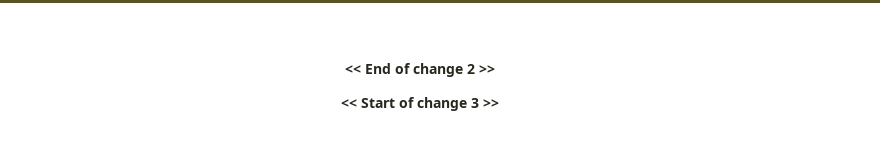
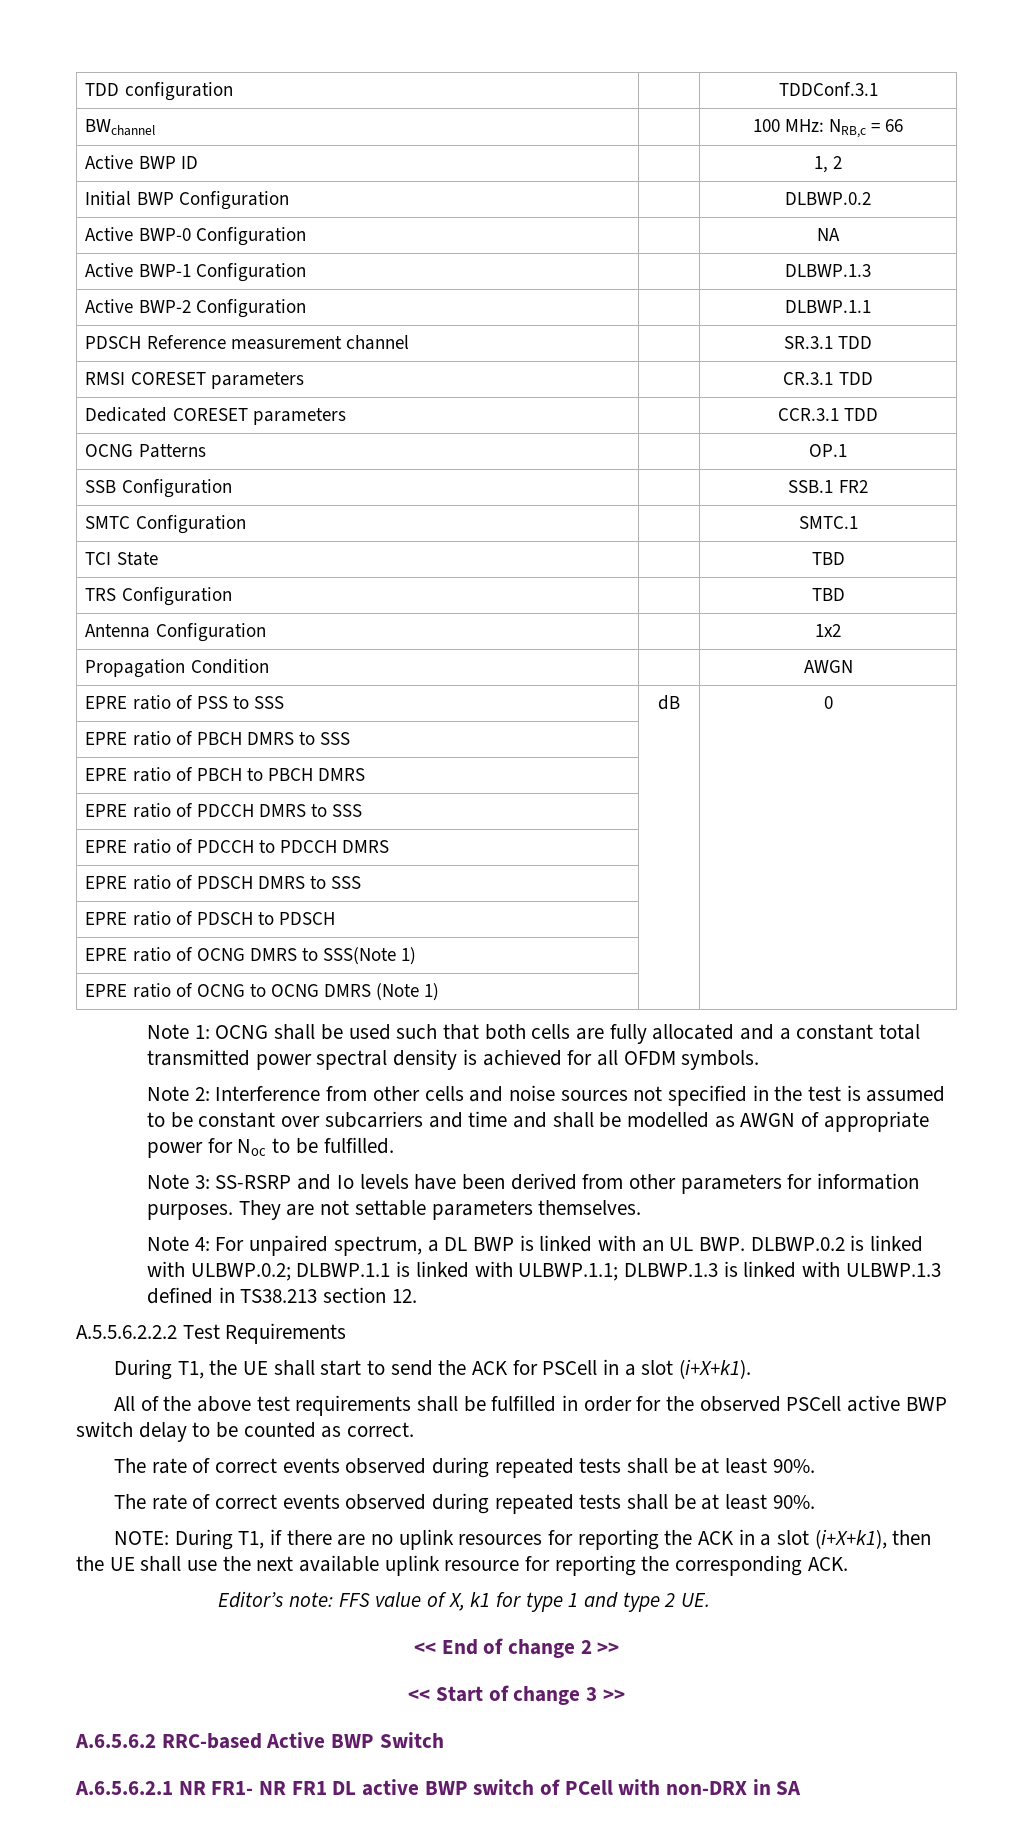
(345, 69) none -> [85,82,233,101] [778,82,878,96] [85,119,156,136] [752,119,904,138] [85,155,198,169] [813,156,843,173] [85,191,289,210] [784,192,871,205] [85,227,306,246] [816,228,840,241] [85,263,306,282] [784,264,871,277] [85,299,306,318] [784,300,871,313] [85,335,409,350] [783,336,873,349] [85,372,304,389] [783,372,873,385] [85,407,346,425] [777,408,879,421] [85,444,206,458] [808,444,847,457] [85,479,232,498] [788,480,868,493] [85,515,246,534] [798,516,858,529] [85,552,158,566] [811,552,845,565] [85,587,232,606] [811,588,845,601] [85,623,266,642] [814,624,841,637] [85,659,269,678] [803,660,853,673] [85,695,285,710] [657,695,680,710] [823,696,833,709] [85,731,351,746] [85,767,366,782] [85,803,363,818] [85,839,390,854] [85,875,362,890] [85,911,336,926] [85,947,417,965] [85,983,440,1001] [147,1024,920,1044] [147,1049,760,1070] [147,1085,946,1106] [147,1111,929,1132] [147,1137,394,1158] [147,1173,919,1194] [147,1200,642,1220] [147,1235,923,1256] [147,1261,941,1281] [147,1287,417,1304] [76,1323,347,1344] [114,1359,752,1380] [114,1395,947,1416] [76,1421,415,1442] [114,1457,815,1478] [114,1493,815,1514] [114,1529,932,1550] [76,1555,848,1576] [218,1591,711,1612] TDD configuration | | TDDConf.3.1 // BWchannel | | 100 MHz: NRB,c = 66 // Active BWP ID | | 1, 2 // Initial BWP Configuration | | DLBWP.0.2 // Active BWP-0 Configuration | | NA // Active BWP-1 Configuration | | DLBWP.1.3 // Active BWP-2 Configuration | | DLBWP.1.1 // PDSCH Reference measurement channel | | SR.3.1 TDD // RMSI CORESET parameters | | CR.3.1 TDD // Dedicated CORESET parameters | | CCR.3.1 TDD // OCNG Patterns | | OP.1 // SSB Configuration | | SSB.1 FR2 // SMTC Configuration | | SMTC.1 // TCI State | | TBD // TRS Configuration | | TBD // Antenna Configuration | | 1x2 // Propagation Condition | | AWGN // EPRE ratio of PSS to SSS | dB | 0 // EPRE ratio of PBCH DMRS to SSS | | // EPRE ratio of PBCH to PBCH DMRS | | // EPRE ratio of PDCCH DMRS to SSS | | // EPRE ratio of PDCCH to PDCCH DMRS | | // EPRE ratio of PDSCH DMRS to SSS | | // EPRE ratio of PDSCH to PDSCH | | // EPRE ratio of OCNG DMRS to SSS(Note 1) | | // EPRE ratio of OCNG to OCNG DMRS (Note 1) | | // Note 1: OCNG shall be used such that both cells are fully allocated and a constant total transmitted power spectral density is achieved for all OFDM symbols. // Note 2: Interference from other cells and noise sources not specified in the test is assumed to be constant over subcarriers and time and shall be modelled as AWGN of appropriate power for Noc to be fulfilled. // Note 3: SS-RSRP and Io levels have been derived from other parameters for information purposes. They are not settable parameters themselves. // Note 4: For unpaired spectrum, a DL BWP is linked with an UL BWP. DLBWP.0.2 is linked with ULBWP.0.2; DLBWP.1.1 is linked with ULBWP.1.1; DLBWP.1.3 is linked with ULBWP.1.3 defined in TS38.213 section 12. // A.5.5.6.2.2.2 Test Requirements // During T1, the UE shall start to send the ACK for PSCell in a slot (i+X+k1). // All of the above test requirements shall be fulfilled in order for the observed PSCell active BWP switch delay to be counted as correct. // The rate of correct events observed during repeated tests shall be at least 90%. // The rate of correct events observed during repeated tests shall be at least 90%. // NOTE: During T1, if there are no uplink resources for reporting the ACK in a slot (i+X+k1), then the UE shall use the next available uplink resource for reporting the corresponding ACK. // Editor’s note: FFS value of X, k1 for type 1 and type 2 UE. //
(499, 103) none -> [75,1732,444,1749] [75,1779,802,1796] // A.6.5.6.2 RRC-based Active BWP Switch // A.6.5.6.2.1 NR FR1- NR FR1 DL active BWP switch of PCell with non-DRX in SA

